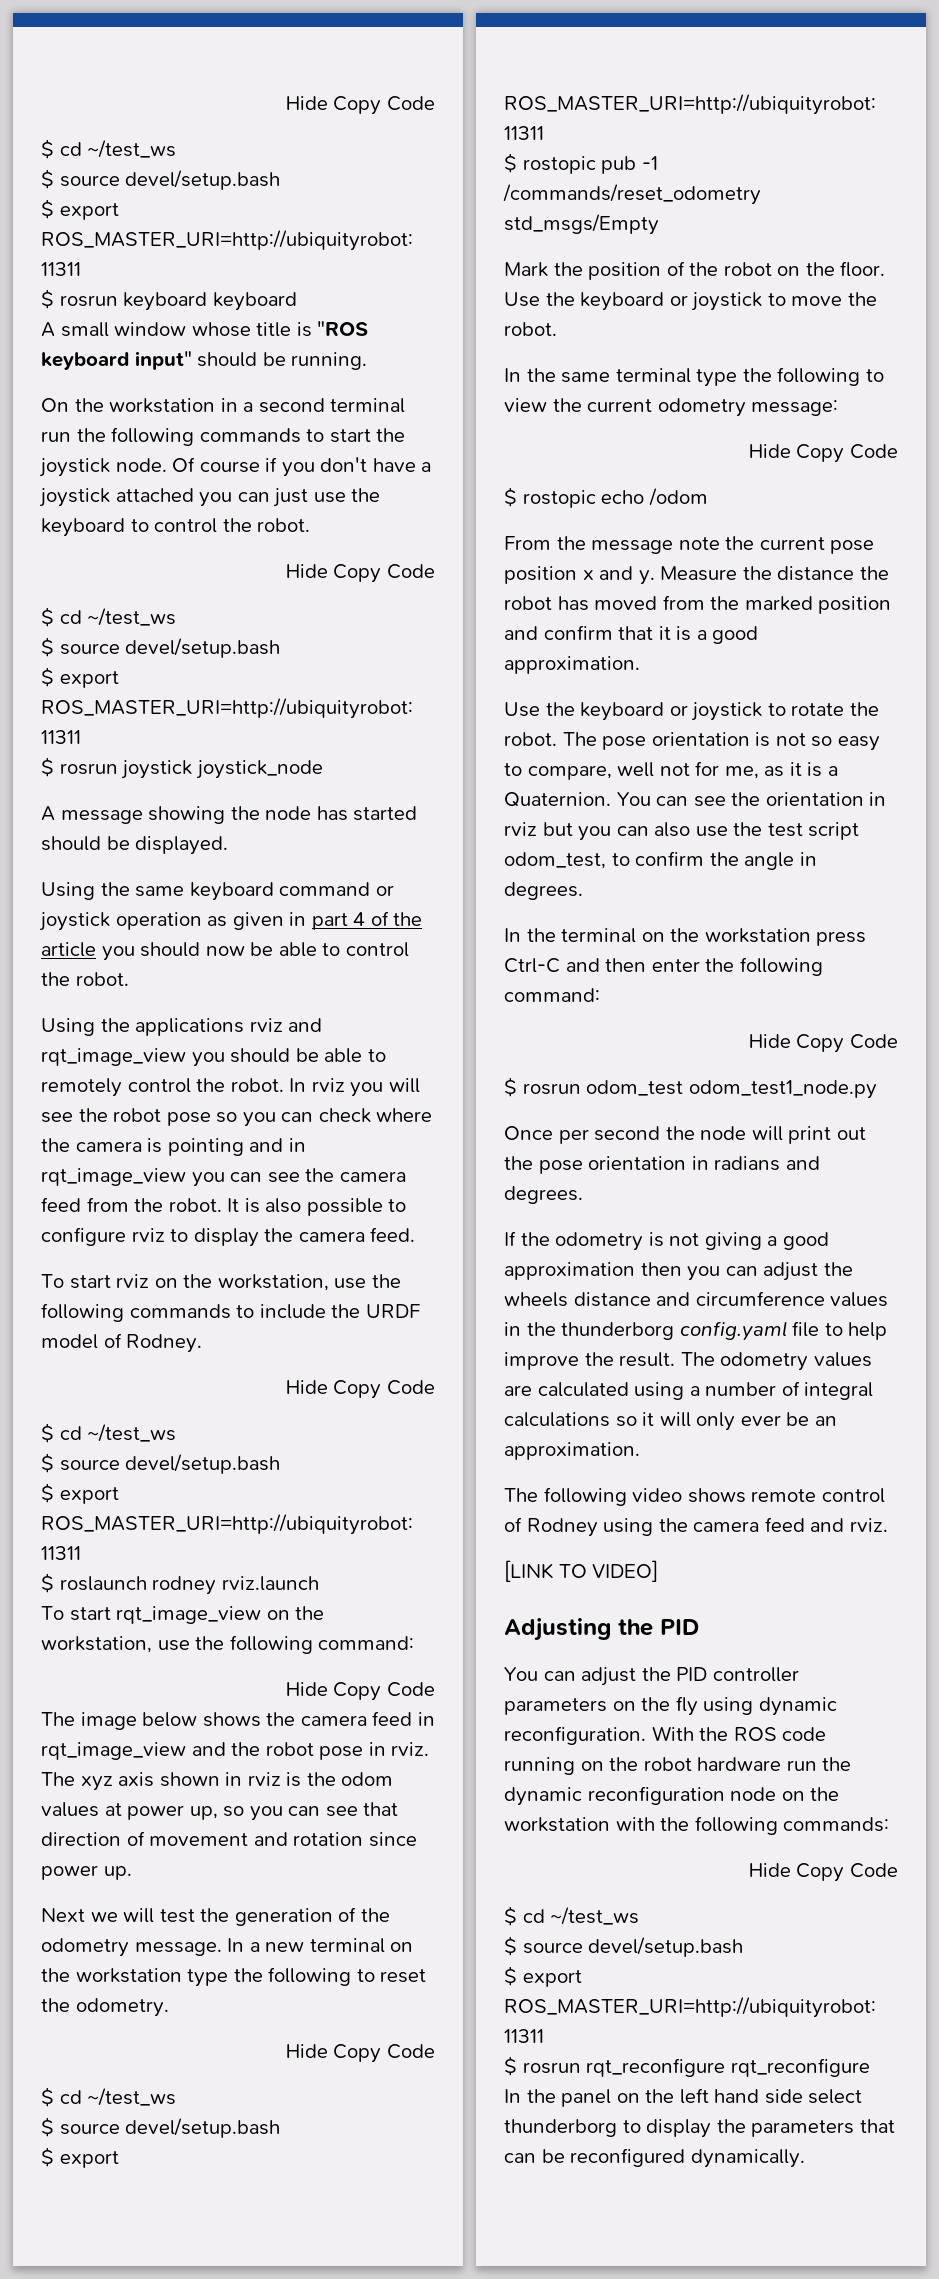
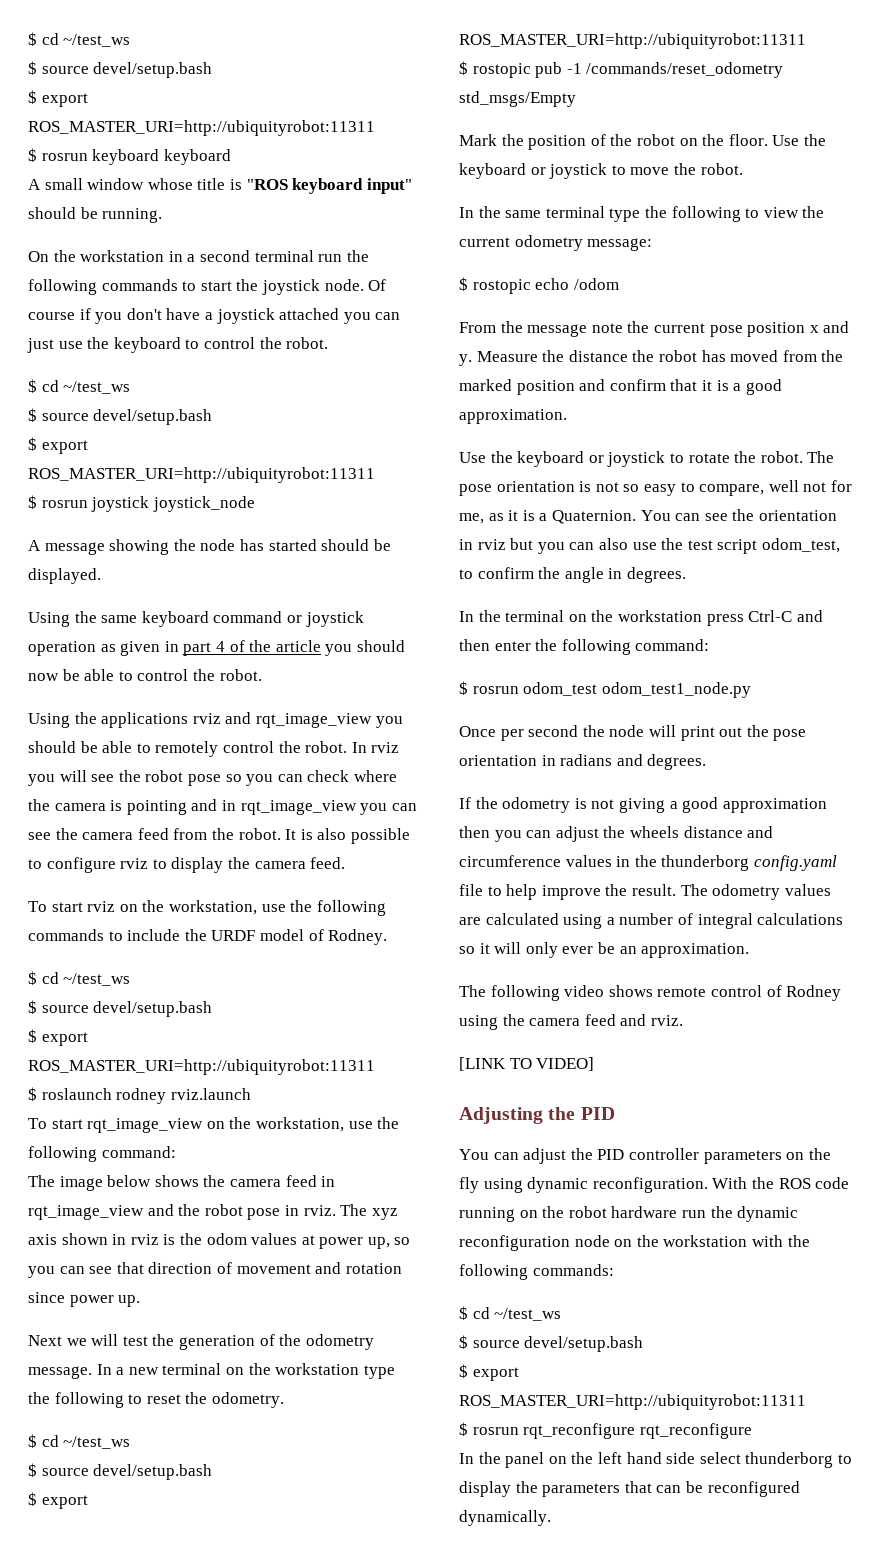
[285,96,436,115] Hide Copy Code // -> (28, 39) none
[285,564,436,583] // Hide Copy Code -> (329, 343) none
[285,1380,436,1399] // Hide Copy Code -> (388, 937) none
[285,1682,436,1701] // Hide Copy Code -> (176, 1152) none
[285,2044,436,2063] // Hide Copy Code -> (284, 1400) none
[748,444,898,463] // Hide Copy Code -> (653, 244) none
[748,1034,898,1053] // Hide Copy Code -> (710, 645) none
[748,1863,898,1882] // Hide Copy Code -> (614, 1270) none

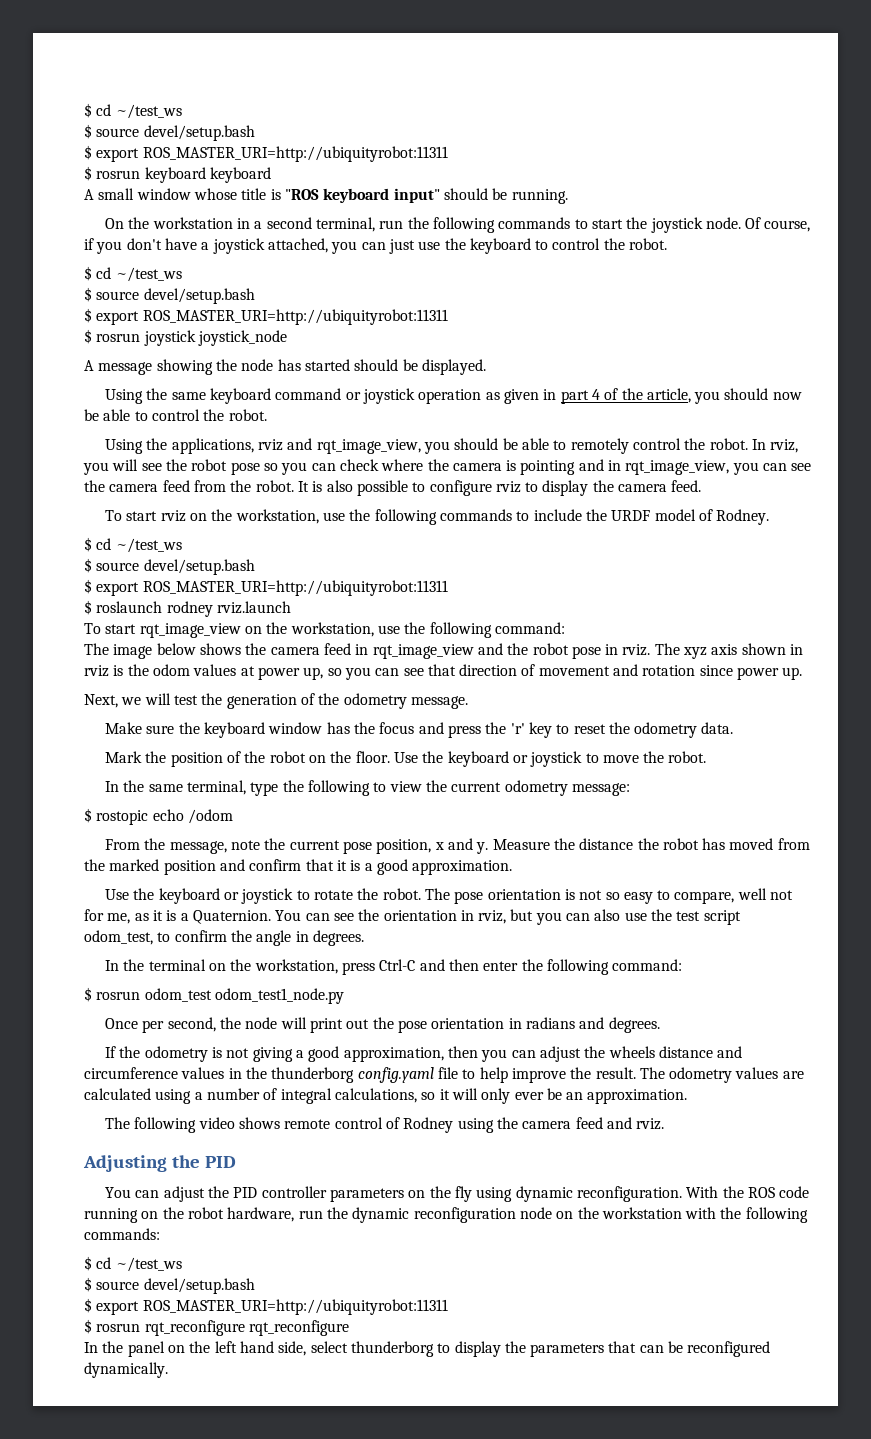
[254,250,314,262] terminal -> [315,217,375,232] terminal,
[28,312,75,320] course -> [764,220,811,232] course,
[279,308,340,320] attached -> [267,238,328,253] attached,
[275,640,321,652] article -> [646,388,691,403] article,
[101,712,189,728] applications -> [171,438,254,454] applications,
[255,713,372,728] rqt_image_view -> [316,439,421,454] rqt_image_view,
[371,742,400,753] rviz -> [770,439,799,453] rviz,
[240,800,357,815] rqt_image_view -> [625,460,730,475] rqt_image_view,
[28,1335,62,1346] Next -> [84,694,118,708] Next,
[96,1363,395,1379] [28,1392,284,1408] [28,1434,131,1449] [28,1463,213,1480] [28,1492,88,1509] [459,33,806,49] [459,61,784,78] [459,91,576,107] In a new terminal on the workstation type the following to reset the odometry. // $ cd ~/test_ws // $ source devel/setup.bash // $ export ROS_MASTER_URI=http://ubiquityrobot:11311 // $ rostopic pub -1 /commands/reset_odometry std_msgs/Empty -> [105,722,734,738] // Make sure the keyboard window has the focus and press the 'r' key to reset the odometry data.
[545,206,605,218] terminal -> [186,780,246,795] terminal,
[527,324,588,337] message -> [169,841,227,854] message,
[747,322,806,337] position -> [376,839,432,854] position,
[477,539,506,550] rviz -> [478,910,507,924] rviz,
[617,610,702,622] workstation -> [254,959,338,974] workstation,
[528,725,579,737] second -> [167,1017,216,1032] second,
[722,798,827,813] approximation -> [343,1047,444,1062] approximation,
[757,913,844,925] calculations -> [334,1088,417,1103] calculations,
[459,1057,595,1071] // [LINK TO VIDEO] -> (665, 1124) none
[611,1206,678,1218] hardware -> [227,1207,295,1222] hardware,
[666,1452,696,1464] side -> [278,1341,307,1356] side,

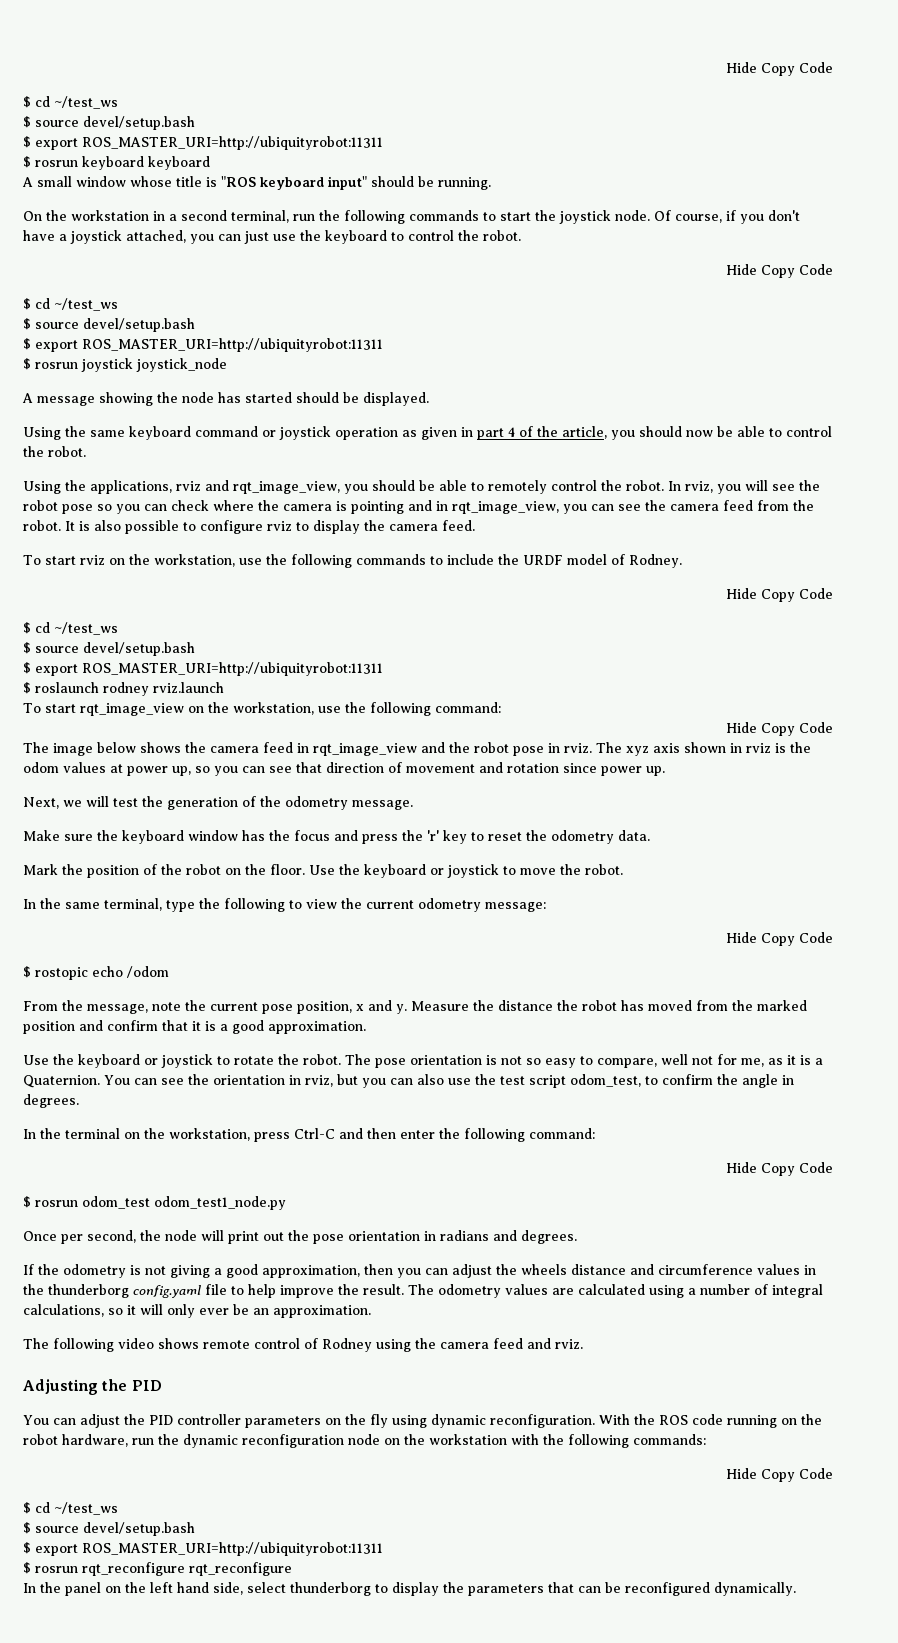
(84, 110) none -> [726,62,833,76] Hide Copy Code //
(668, 244) none -> [726,264,833,278] // Hide Copy Code
(770, 517) none -> [726,588,833,602] // Hide Copy Code
(565, 628) none -> [726,722,833,736] // Hide Copy Code
(630, 789) none -> [726,932,833,946] // Hide Copy Code
(683, 965) none -> [726,1162,833,1176] // Hide Copy Code
(160, 1234) none -> [726,1468,833,1482] // Hide Copy Code

